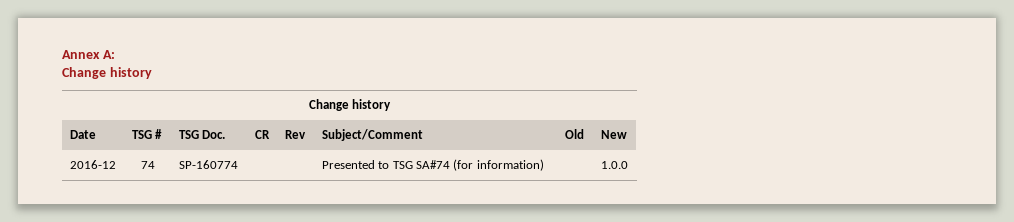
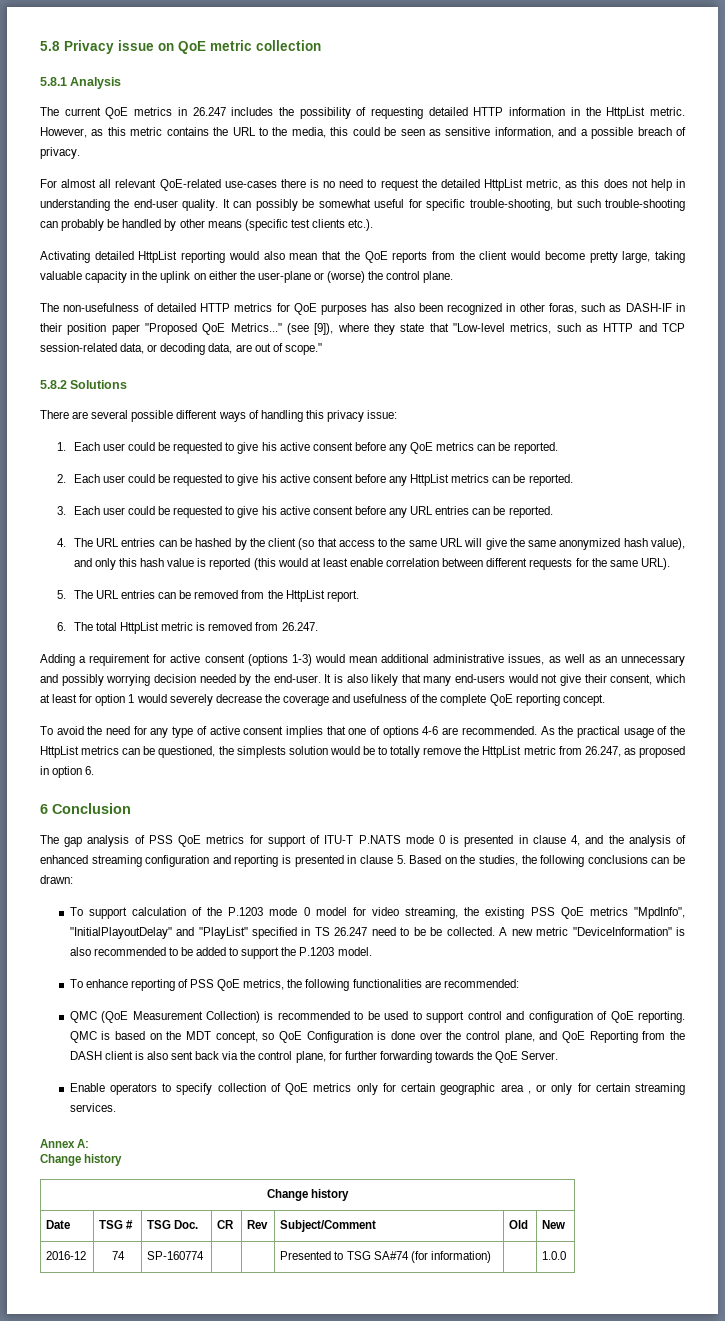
(62, 54) none -> [40,40,321,54] [40,77,122,89] [40,107,685,119] [40,127,687,139] [40,147,80,159] [40,179,685,191] [40,199,685,211] [40,219,374,231] [40,251,685,263] [40,271,454,283] [40,303,685,315] [40,323,685,335] [40,343,322,355] [40,380,128,389] [40,410,398,422] [56,442,558,454] [56,474,573,486] [56,506,553,518] [56,538,685,550] [73,558,670,570] [56,590,359,602] [56,622,318,634] [40,654,685,666] [40,674,685,686] [40,694,605,706] [40,726,685,738] [40,746,685,758] [40,766,95,778] [40,803,131,814] [40,835,687,847] [40,855,685,867] [40,875,73,884] [69,907,686,919] [69,927,686,939] [69,947,372,959] [69,979,519,991] [69,1011,686,1023] [69,1031,685,1043] [69,1051,559,1063] [69,1083,685,1095] [69,1103,116,1112] 5.8 Privacy issue on QoE metric collection // 5.8.1 Analysis // The current QoE metrics in 26.247 includes the possibility of requesting detailed HTTP information in the HttpList metric. However, as this metric contains the URL to the media, this could be seen as sensitive information, and a possible breach of privacy. // For almost all relevant QoE-related use-cases there is no need to request the detailed HttpList metric, as this does not help in understanding the end-user quality. It can possibly be somewhat useful for specific trouble-shooting, but such trouble-shooting can probably be handled by other means (specific test clients etc.). // Activating detailed HttpList reporting would also mean that the QoE reports from the client would become pretty large, taking valuable capacity in the uplink on either the user-plane or (worse) the control plane. // The non-usefulness of detailed HTTP metrics for QoE purposes has also been recognized in other foras, such as DASH-IF in their position paper "Proposed QoE Metrics..." (see [9]), where they state that "Low-level metrics, such as HTTP and TCP session-related data, or decoding data, are out of scope." // 5.8.2 Solutions // There are several possible different ways of handling this privacy issue: // 1. Each user could be requested to give his active consent before any QoE metrics can be reported. // 2. Each user could be requested to give his active consent before any HttpList metrics can be reported. // 3. Each user could be requested to give his active consent before any URL entries can be reported. // 4. The URL entries can be hashed by the client (so that access to the same URL will give the same anonymized hash value), and only this hash value is reported (this would at least enable correlation between different requests for the same URL). // 5. The URL entries can be removed from the HttpList report. // 6. The total HttpList metric is removed from 26.247. // Adding a requirement for active consent (options 1-3) would mean additional administrative issues, as well as an unnecessary and possibly worrying decision needed by the end-user. It is also likely that many end-users would not give their consent, which at least for option 1 would severely decrease the coverage and usefulness of the complete QoE reporting concept. // To avoid the need for any type of active consent implies that one of options 4-6 are recommended. As the practical usage of the HttpList metrics can be questioned, the simplests solution would be to totally remove the HttpList metric from 26.247, as proposed in option 6. // 6 Conclusion // The gap analysis of PSS QoE metrics for support of ITU-T P.NATS mode 0 is presented in clause 4, and the analysis of enhanced streaming configuration and reporting is presented in clause 5. Based on the studies, the following conclusions can be drawn: // To support calculation of the P.1203 mode 0 model for video streaming, the existing PSS QoE metrics "MpdInfo", "InitialPlayoutDelay" and "PlayList" specified in TS 26.247 need to be be collected. A new metric "DeviceInformation" is also recommended to be added to support the P.1203 model. // To enhance reporting of PSS QoE metrics, the following functionalities are recommended: // QMC (QoE Measurement Collection) is recommended to be used to support control and configuration of QoE reporting. QMC is based on the MDT concept, so QoE Configuration is done over the control plane, and QoE Reporting from the DASH client is also sent back via the control plane, for further forwarding towards the QoE Server. // Enable operators to specify collection of QoE metrics only for certain geographic area , or only for certain streaming services. //

